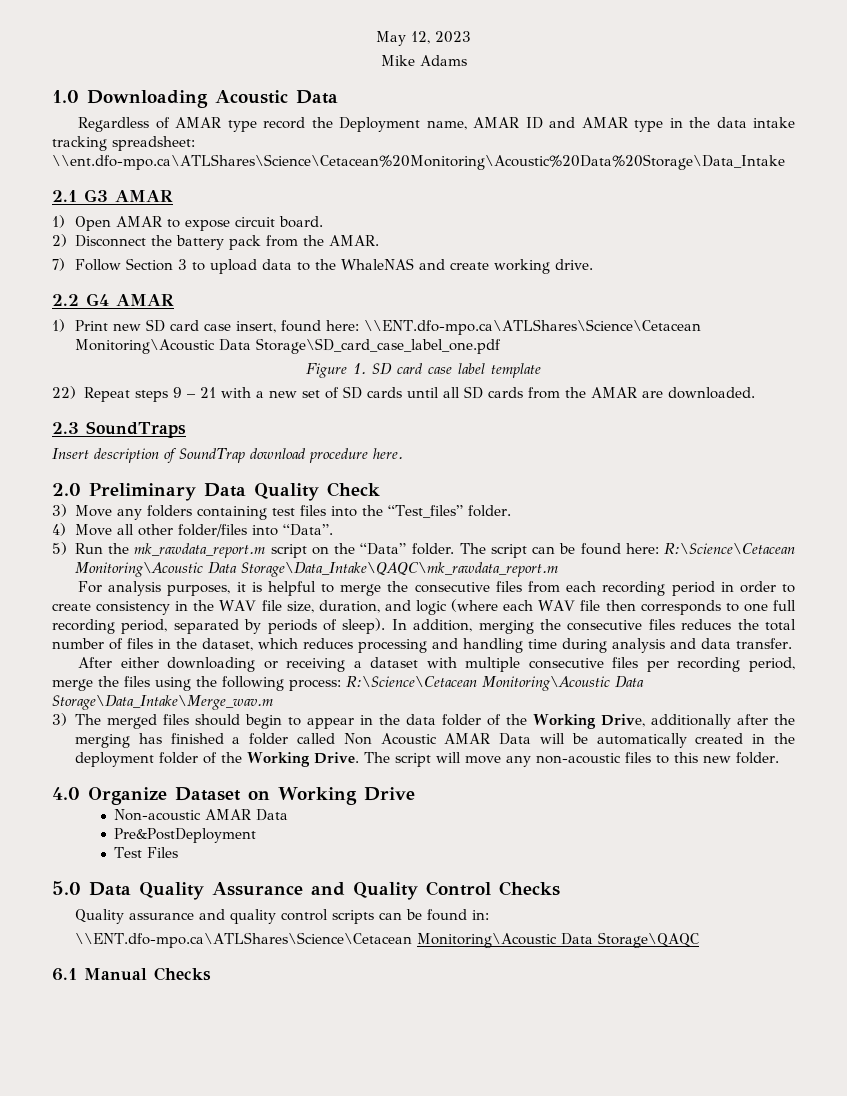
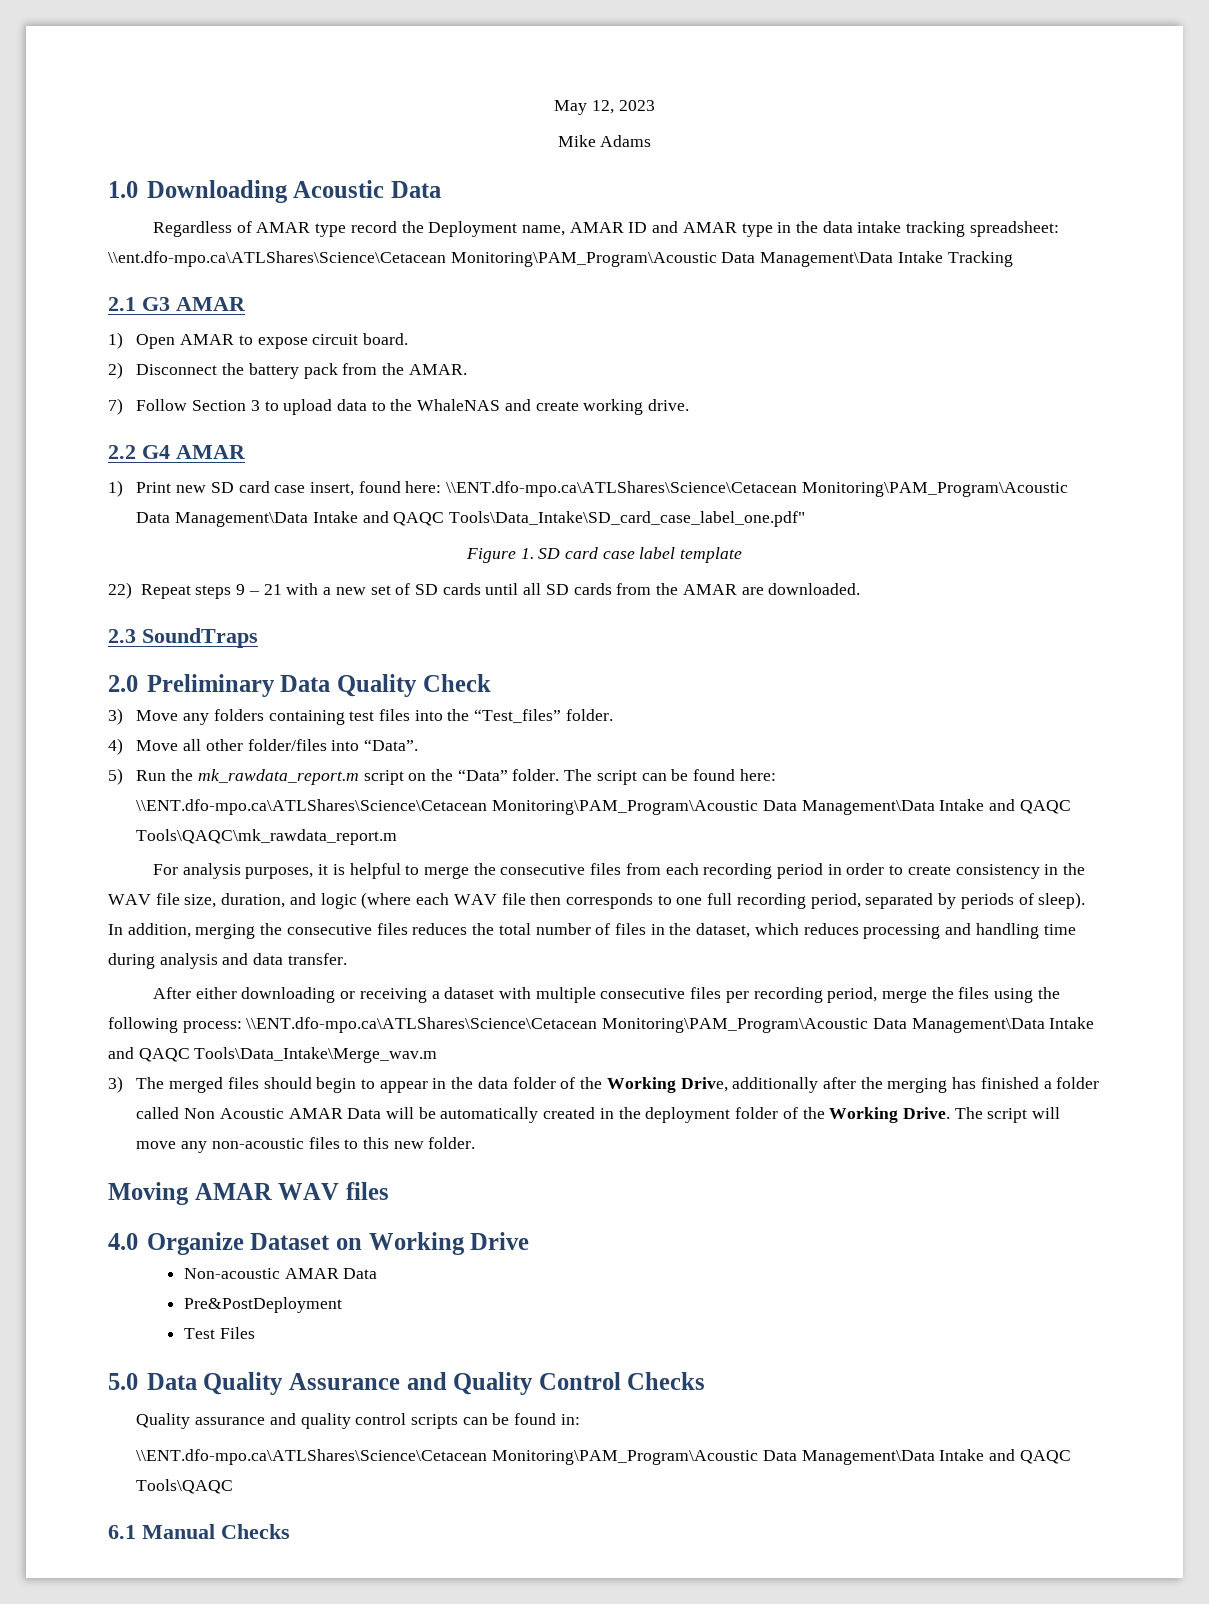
[52,154,785,170] \\ent.dfo-mpo.ca\ATLShares\Science\Cetacean%20Monitoring\Acoustic%20Data%20Storage\Data_Intake -> [108,251,1013,267] \\ent.dfo-mpo.ca\ATLShares\Science\Cetacean Monitoring\PAM_Program\Acoustic Data Management\Data Intake Tracking
[74,338,501,354] Monitoring\Acoustic Data Storage\SD_card_case_label_one.pdf -> [801,482,1068,497] [136,511,805,527] Monitoring\PAM_Program\Acoustic Data Management\Data Intake and QAQC Tools\Data_Intake\SD_card_case_label_one.pdf"
[52,448,403,463] // Insert description of SoundTrap download procedure here. -> (258, 638) none
[664,543,795,555] [74,562,558,577] R:\Science\Cetacean Monitoring\Acoustic Data Storage\Data_Intake\QAQC\mk_rawdata_report.m -> [136,799,1071,815] [136,829,398,845] \\ENT.dfo-mpo.ca\ATLShares\Science\Cetacean Monitoring\PAM_Program\Acoustic Data Management\Data Intake and QAQC Tools\QAQC\mk_rawdata_report.m
[346,676,644,691] [52,695,273,710] R:\Science\Cetacean Monitoring\Acoustic Data Storage\Data_Intake\Merge_wav.m -> [246,1017,1095,1033] [108,1047,438,1063] \\ENT.dfo-mpo.ca\ATLShares\Science\Cetacean Monitoring\PAM_Program\Acoustic Data Management\Data Intake and QAQC Tools\Data_Intake\Merge_wav.m
(779, 758) none -> [108,1182,389,1205] // Moving AMAR WAV files
[416,932,699,948] Monitoring\Acoustic Data Storage\QAQC -> [492,1449,1071,1465] [136,1479,234,1494] Monitoring\PAM_Program\Acoustic Data Management\Data Intake and QAQC Tools\QAQC

